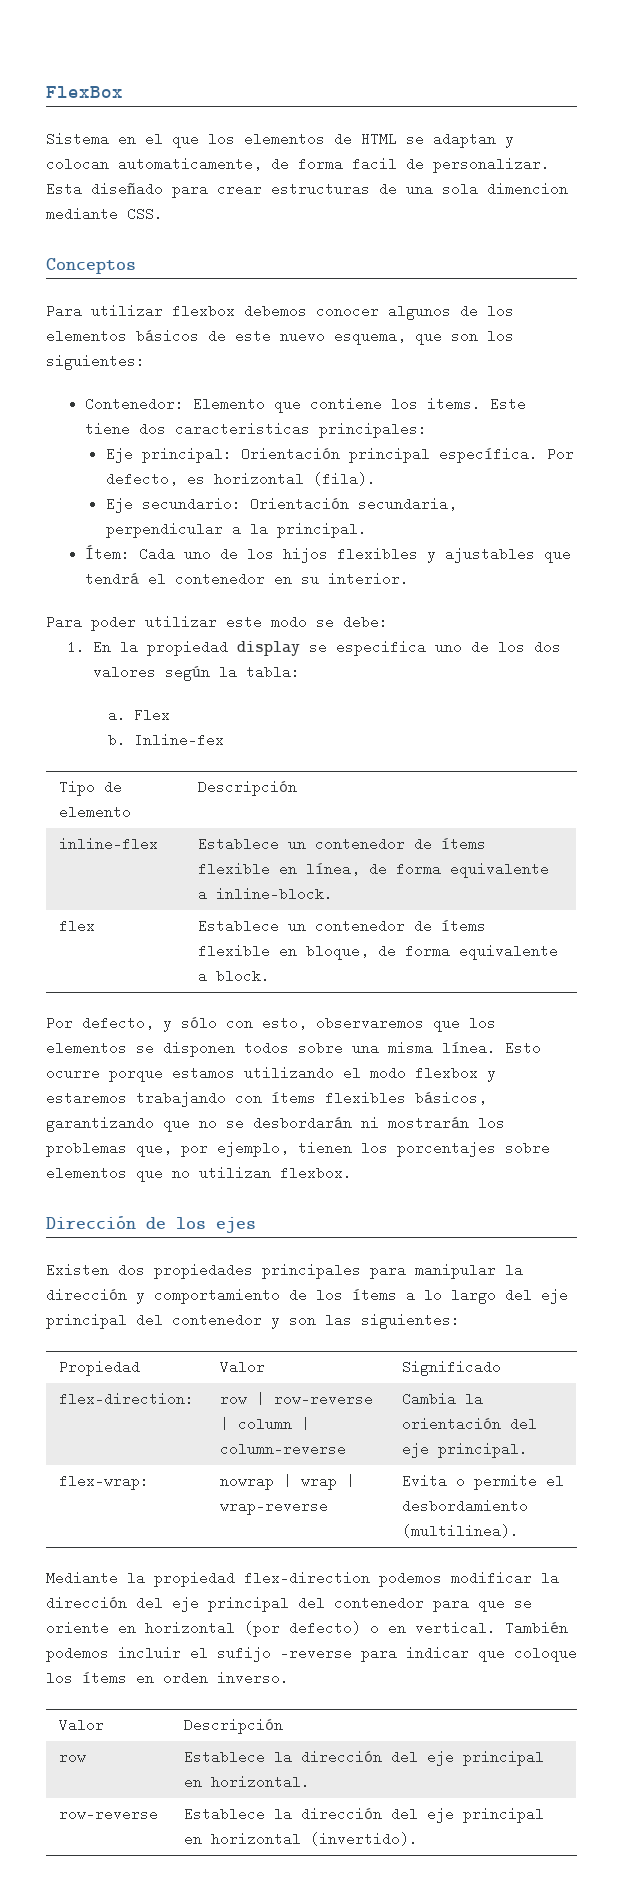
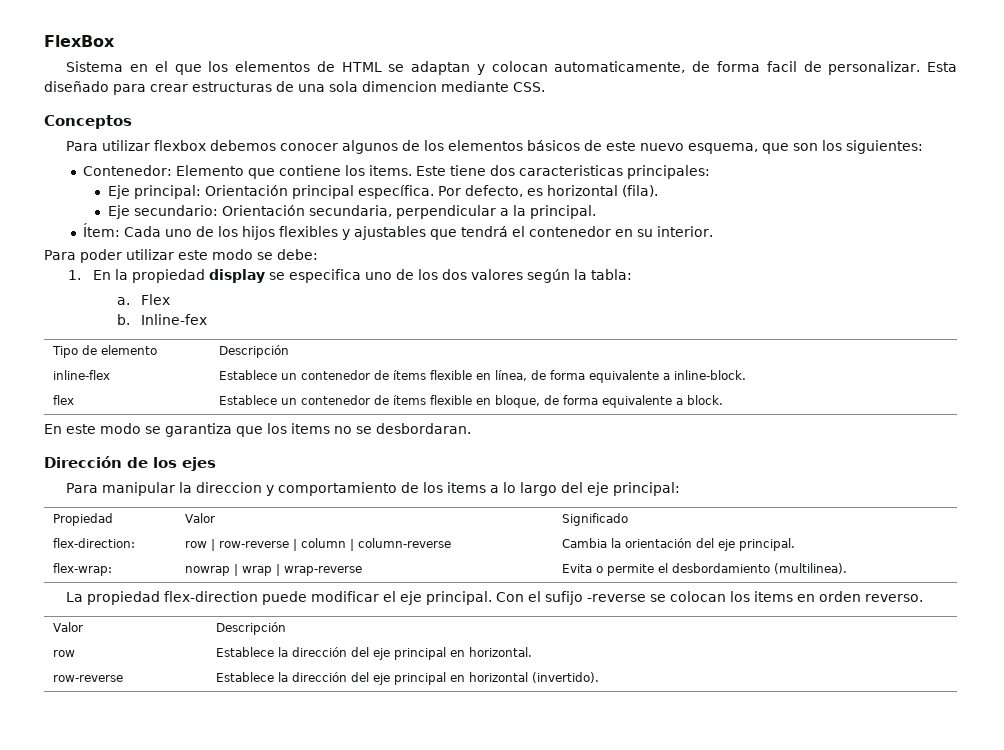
[46,1016,496,1032] [46,1041,541,1057] [46,1066,496,1082] [46,1091,487,1107] [46,1116,505,1132] [46,1141,550,1157] [46,1166,352,1182] Por defecto, y sólo con esto, observaremos que los elementos se disponen todos sobre una misma línea. Esto ocurre porque estamos utilizando el modo flexbox y estaremos trabajando con ítems flexibles básicos, garantizando que no se desbordarán ni mostrarán los problemas que, por ejemplo, tienen los porcentajes sobre elementos que no utilizan flexbox. -> [44,423,471,437] En este modo se garantiza que los items no se desbordaran.
[46,1263,406,1279] Existen dos propiedades principales para -> [66,483,99,493] Para
[46,1288,127,1302] dirección -> [196,482,263,493] direccion
[352,1288,397,1302] ítems -> [447,482,487,493] items
[46,1313,460,1329] principal del contenedor y son las siguientes: -> [613,482,681,496] principal:
[46,1571,559,1587] [46,1596,532,1612] [46,1621,568,1637] [46,1646,577,1662] [46,1671,127,1685] Mediante la propiedad flex-direction podemos modificar la dirección del eje principal del contenedor para que se oriente en horizontal (por defecto) o en vertical. También podemos incluir el sufijo -reverse para indicar que coloque los ítems -> [66,591,794,605] La propiedad flex-direction puede modificar el eje principal. Con el sufijo -reverse se colocan los items
[217,1671,289,1685] inverso. -> [865,594,924,602] reverso.

